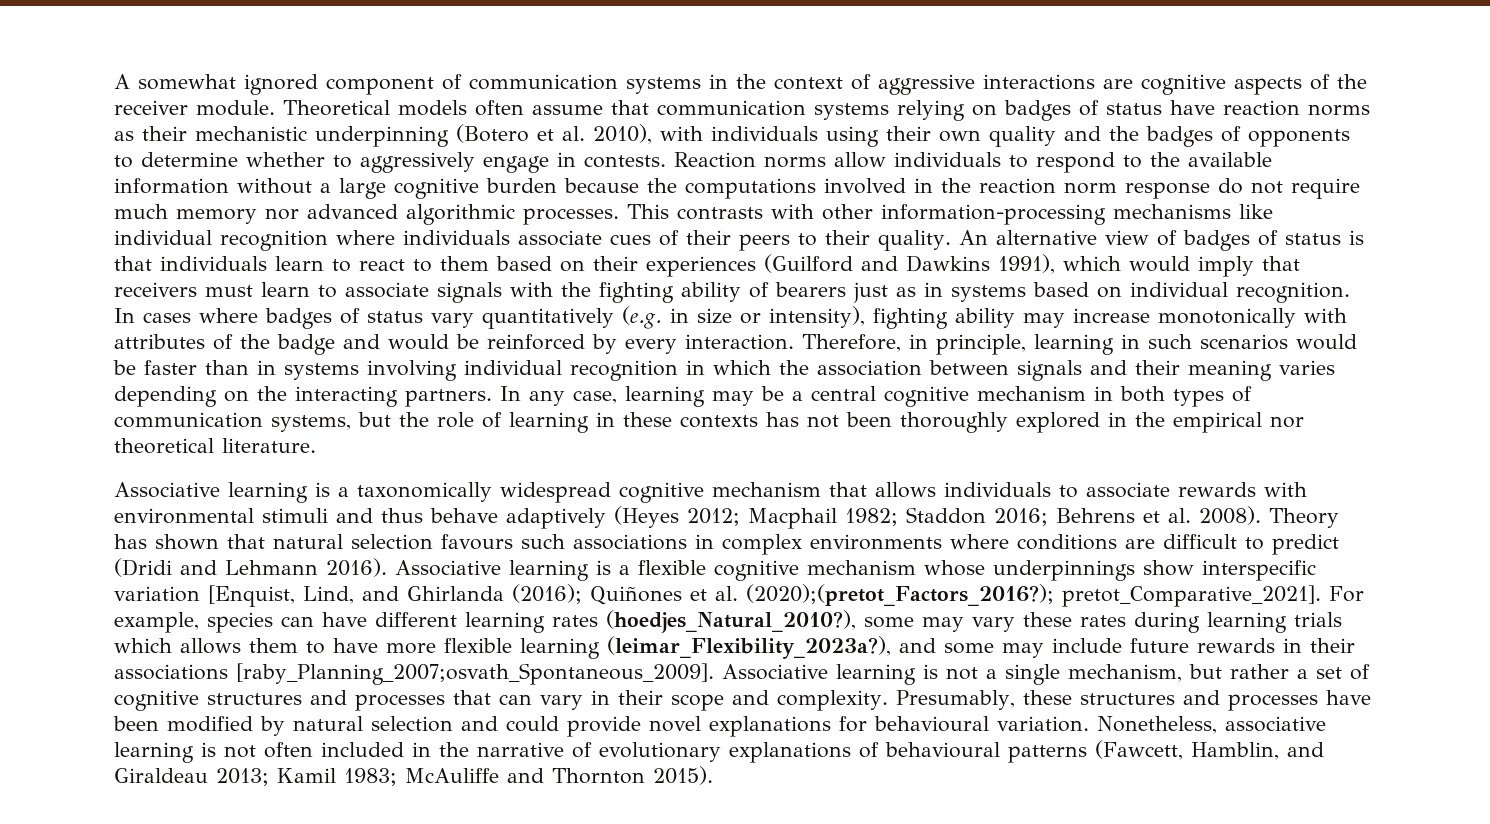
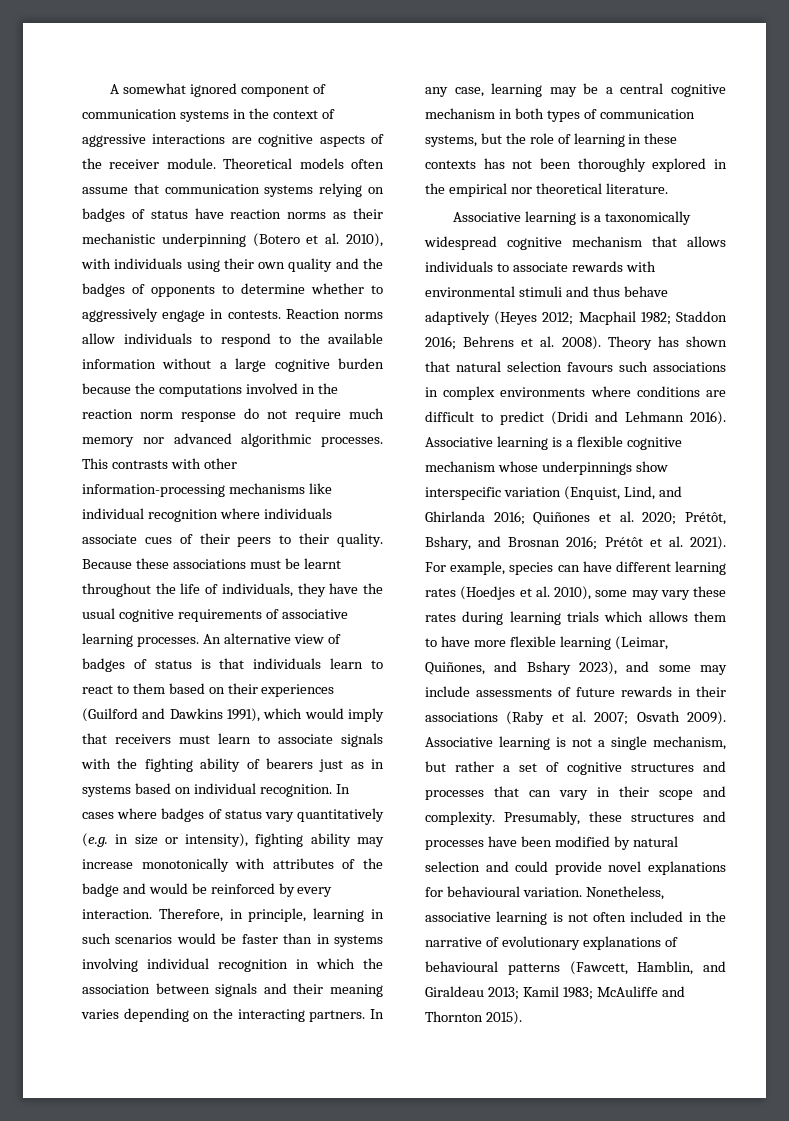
(951, 240) none -> [82,558,341,569] [82,583,384,597] [82,608,348,622] [82,633,199,647] Because these associations must be learnt throughout the life of individuals, they have the usual cognitive requirements of associative learning processes.
[208,585,295,607] [Enquist, -> [563,486,620,500] (Enquist,
[512,584,582,604] (2016); -> [493,511,525,525] 2016;
[746,584,1321,607] (2020);(pretot_Factors_2016?); pretot_Comparative_2021]. -> [642,512,726,525] [425,536,726,550] 2020; Prétôt, Bshary, and Brosnan 2016; Prétôt et al. 2021).
[606,610,856,633] (hoedjes_Natural_2010?), -> [460,586,591,600] (Hoedjes et al. 2010),
[607,636,891,659] (leimar_Flexibility_2023a?), -> [614,636,668,650] [425,661,617,675] (Leimar, Quiñones, and Bshary 2023),
(1122, 645) none -> [476,687,571,697] assessments of
[236,663,714,685] [raby_Planning_2007;osvath_Spontaneous_2009]. -> [506,711,726,725] (Raby et al. 2007; Osvath 2009).

